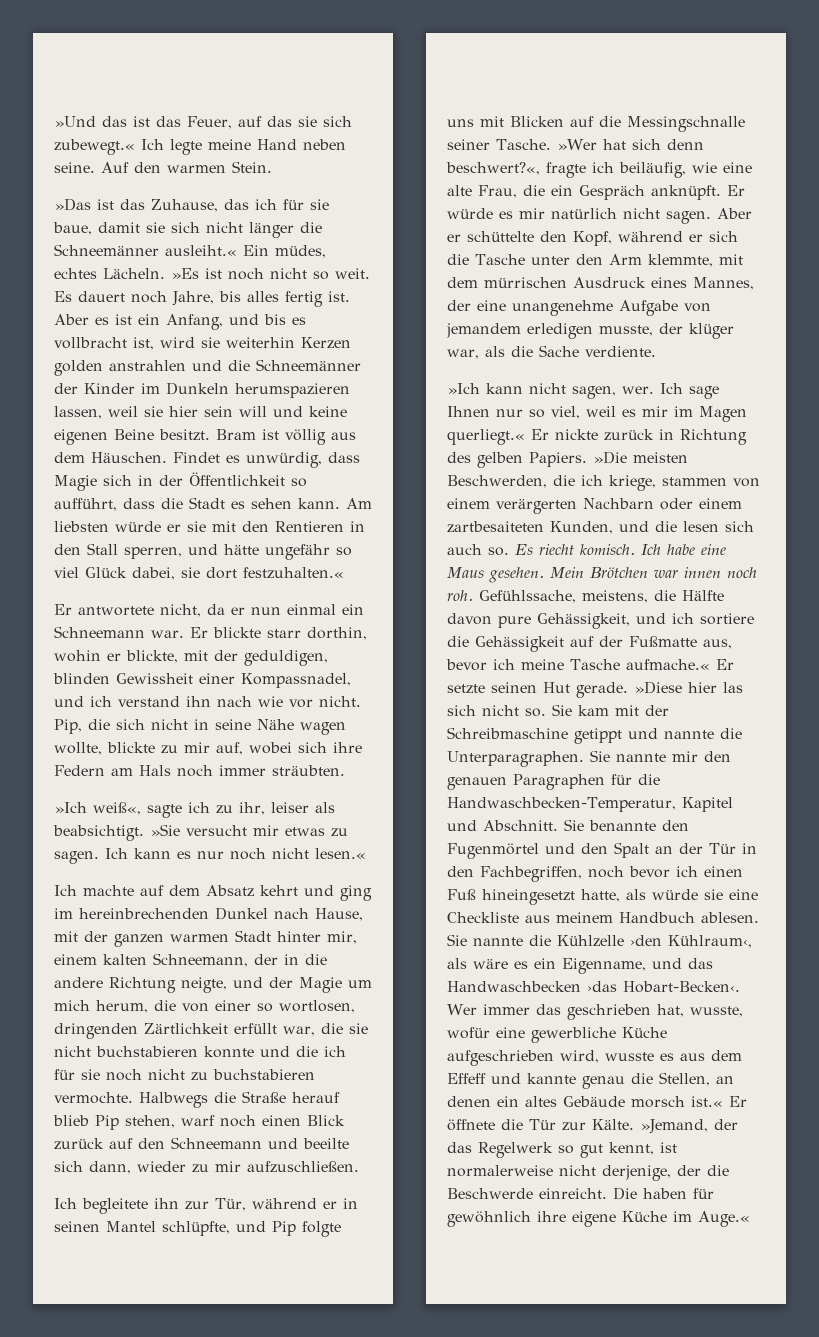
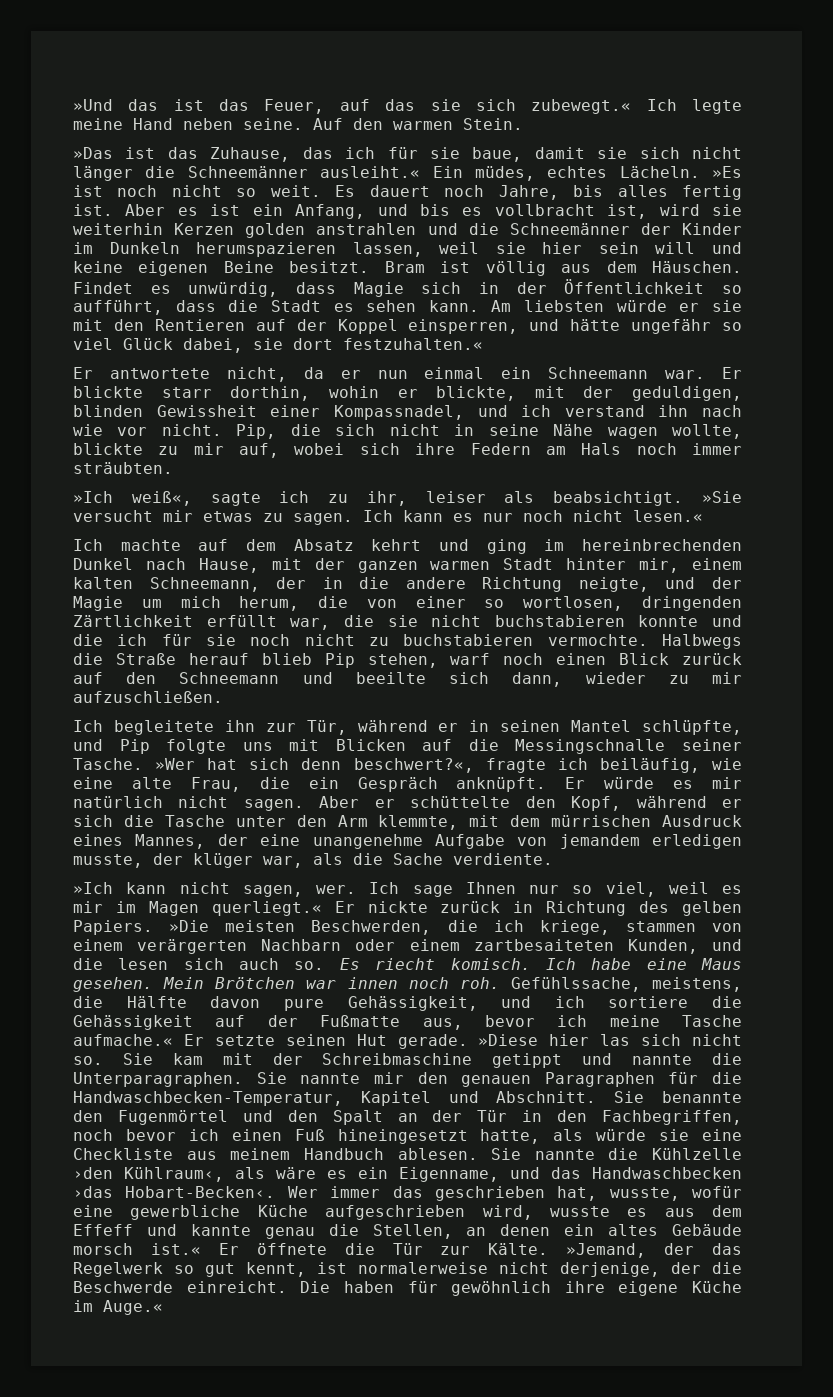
[350,521,365,532] [54,543,182,559] in den Stall sperren, -> [255,319,519,334] auf der Koppel einsperren,

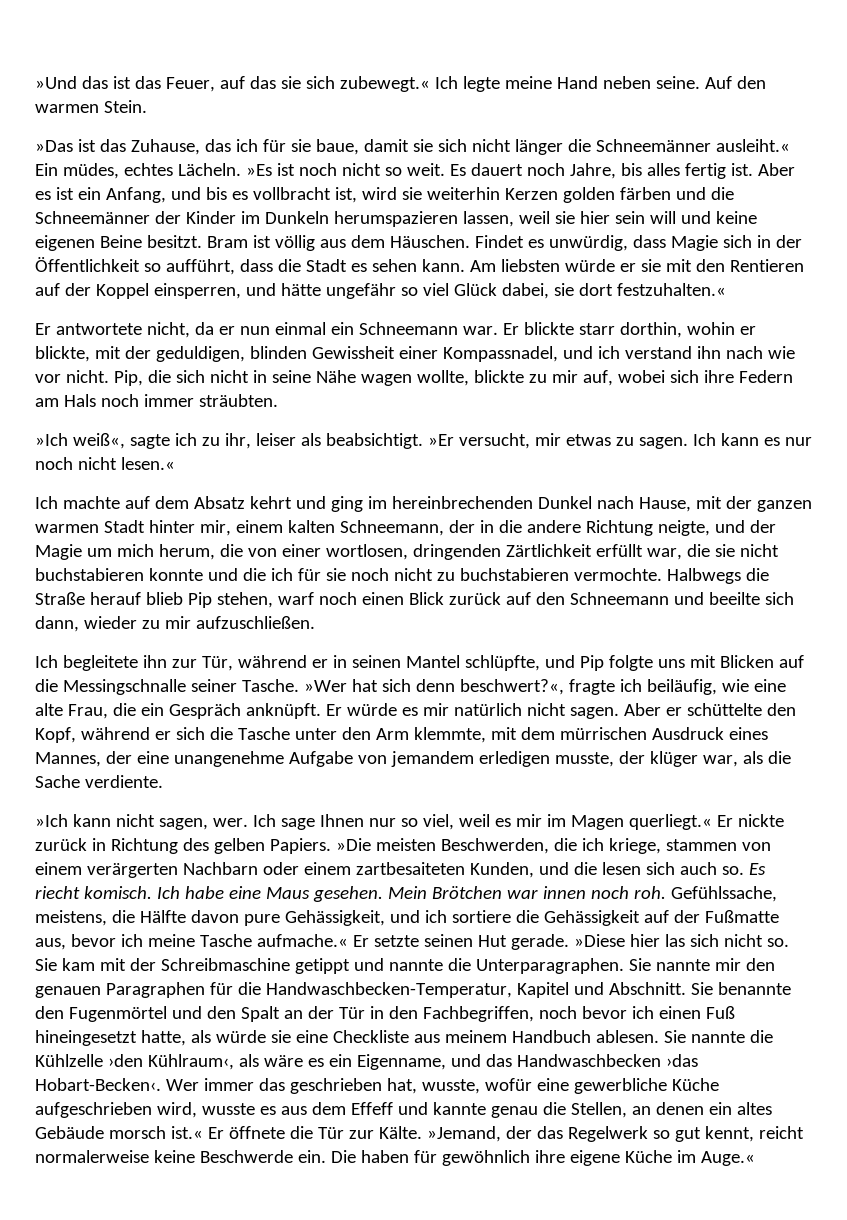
[316,223,417,235] anstrahlen -> [619,187,671,200] färben
[702,491,742,503] [73,510,153,522] »Sie versucht -> [427,433,530,449] »Er versucht,
[484,599,505,608] so -> (321, 550) none
[317,1262,742,1277] [73,1281,287,1293] ist normalerweise nicht derjenige, der die Beschwerde einreicht. -> [758,1126,804,1139] [35,1150,326,1163] reicht normalerweise keine Beschwerde ein.

